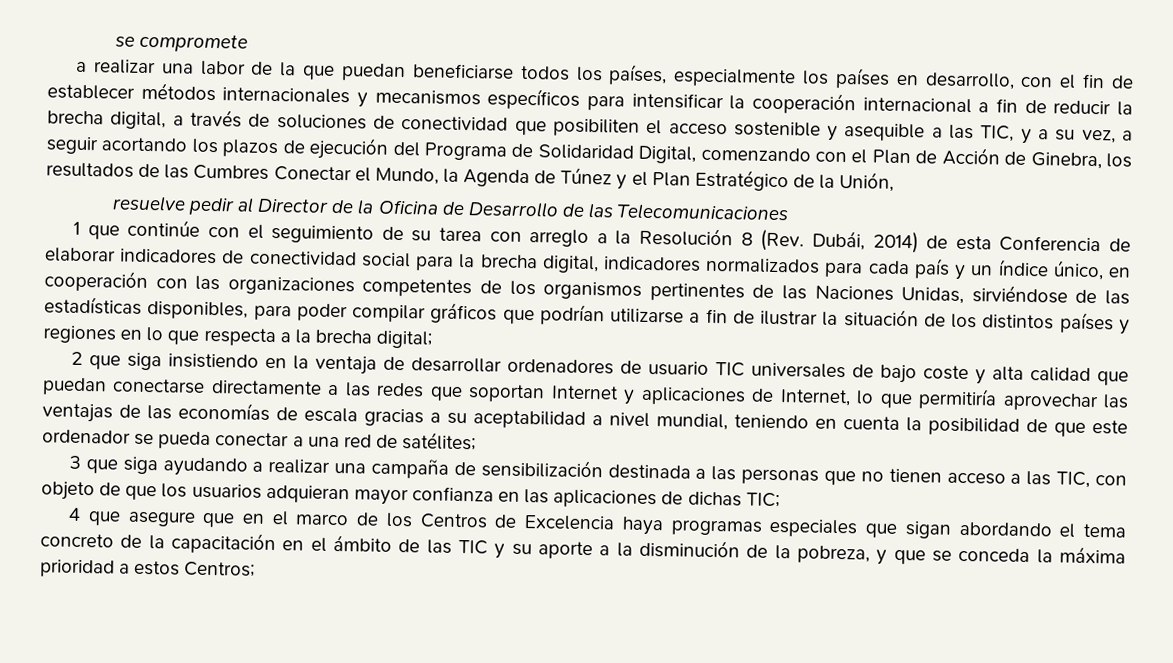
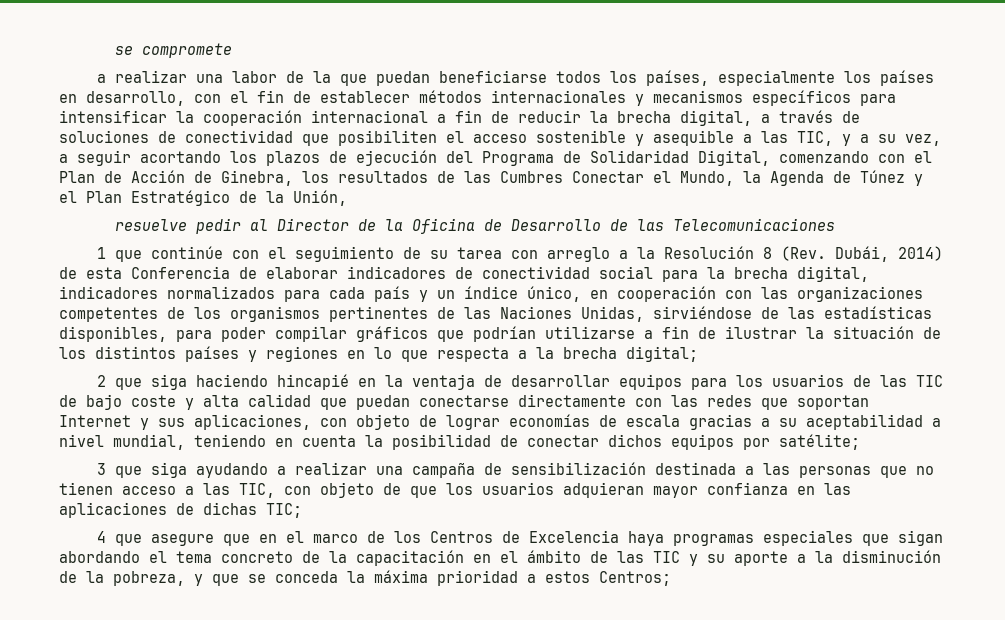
[168,353,260,369] insistiendo -> [195,374,349,390] haciendo hincapié
[507,358,847,379] ordenadores de usuario TIC universales -> [618,374,943,390] equipos para los usuarios de las TIC
[327,384,340,396] a -> [635,398,662,407] con
[640,386,1130,412] [42,403,172,423] aplicaciones de Internet, lo que permitiría aprovechar las ventajas de las -> [158,414,500,430] sus aplicaciones, con objeto de lograr
[1054,420,1128,437] [42,429,477,451] que este ordenador se pueda conectar a una red de satélites; -> [527,434,860,450] conectar dichos equipos por satélite;

